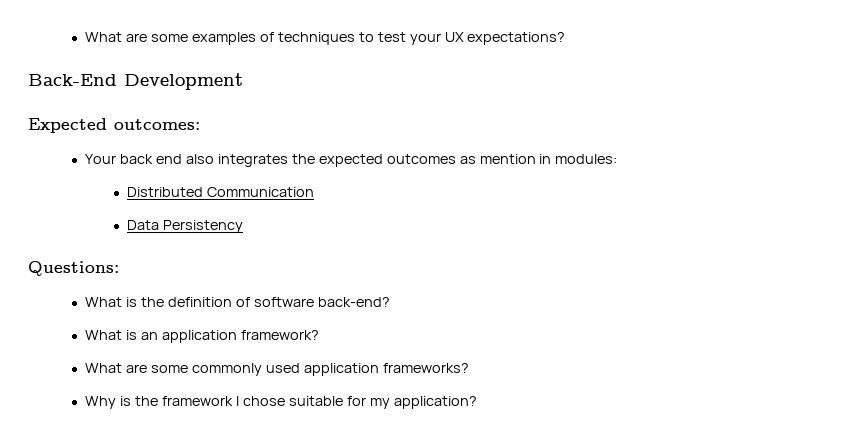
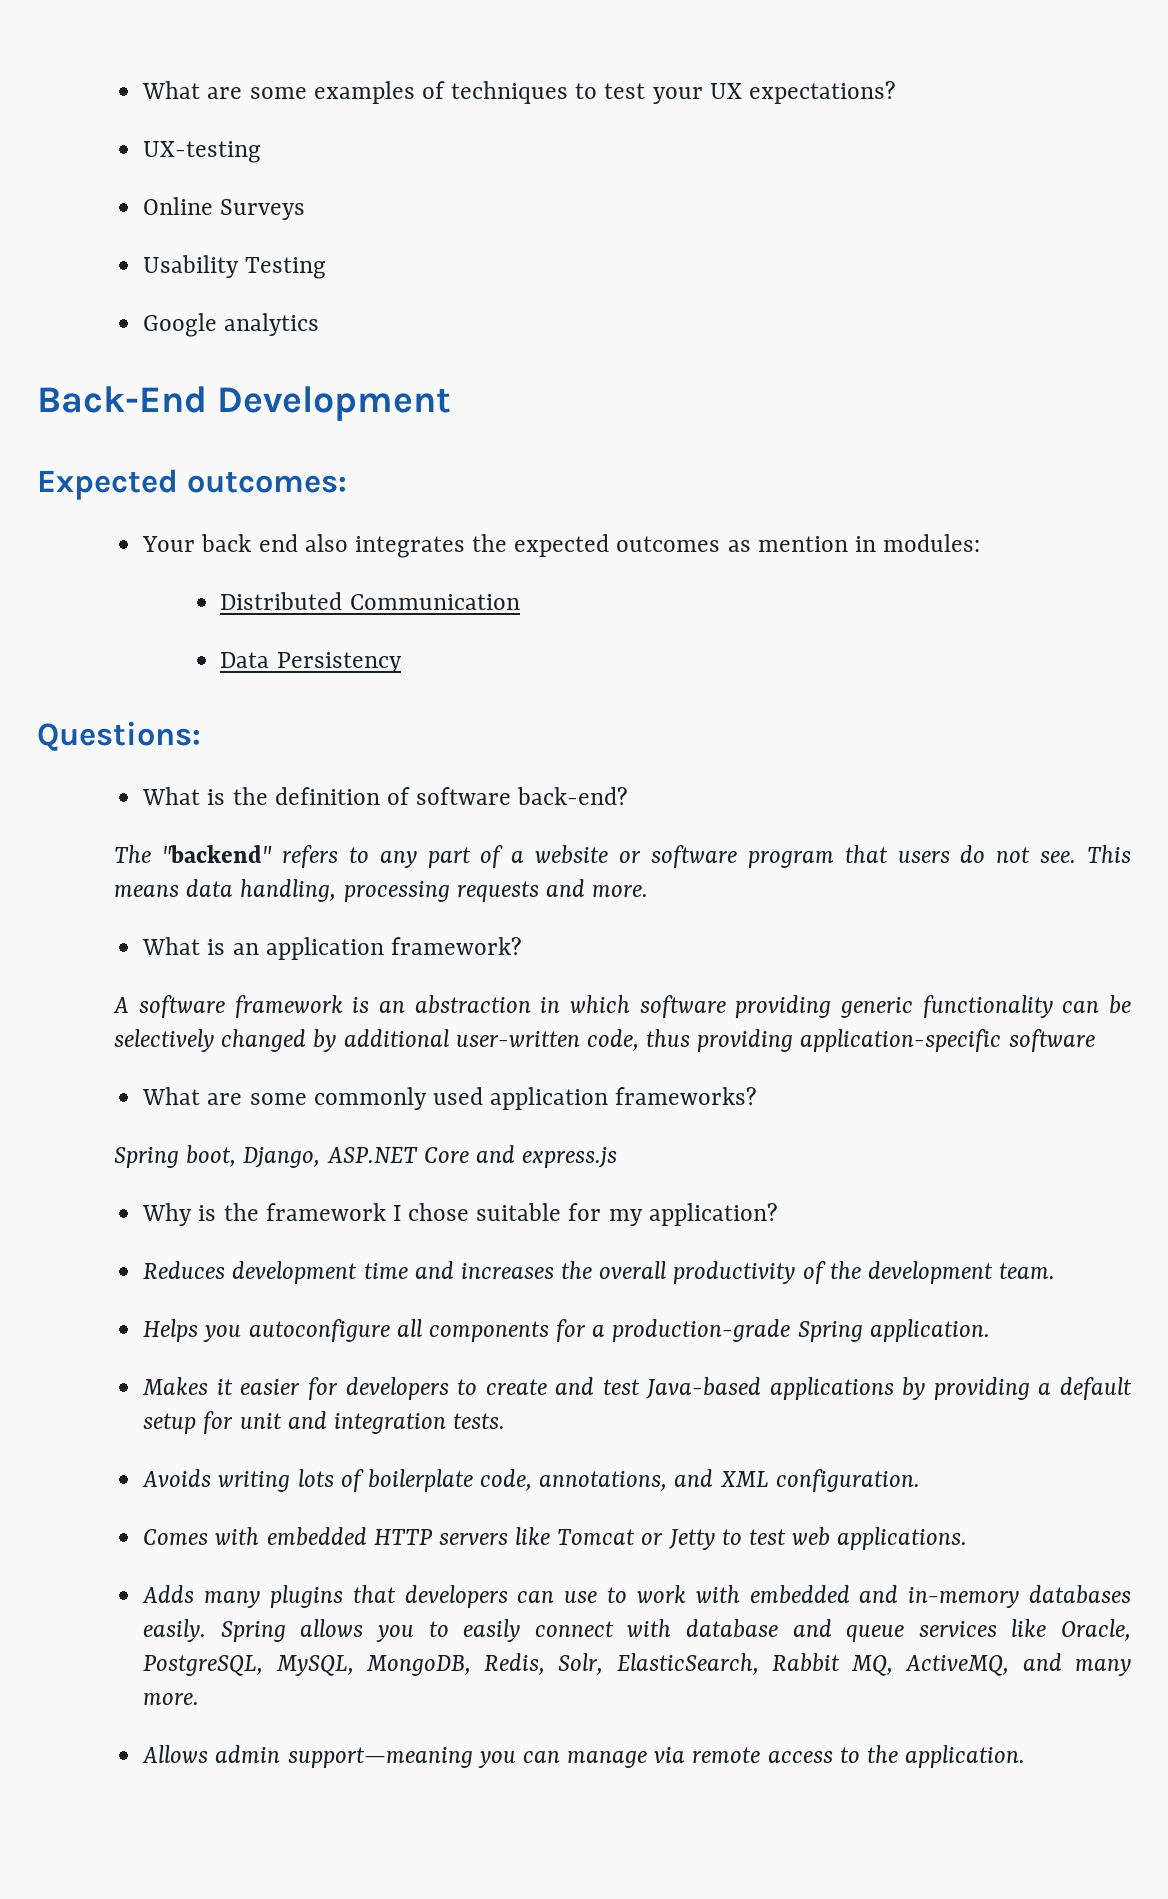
(566, 38) none -> [143,141,262,163] [143,197,306,220] [143,255,327,279] [143,313,320,337] // UX-testing // Online Surveys // Usability Testing // Google analytics
(390, 302) none -> [114,845,1131,868] [114,879,649,902] // The "backend" refers to any part of a website or software program that users do not see. This means data handling, processing requests and more.
(319, 335) none -> [113,995,1131,1018] [114,1029,1095,1052] // A software framework is an abstraction in which software providing generic functionality can be selectively changed by additional user-written code, thus providing application-specific software
(469, 368) none -> [114,1145,618,1168] // Spring boot, Django, ASP.NET Core and express.js
(477, 402) none -> [143,1261,1055,1284] [143,1319,990,1342] [142,1377,1132,1400] [143,1411,506,1434] [142,1469,920,1492] [143,1527,968,1550] [142,1585,1132,1608] [143,1619,1131,1642] [143,1653,1131,1676] [143,1693,200,1705] [142,1745,1025,1768] // Reduces development time and increases the overall productivity of the development team. // Helps you autoconfigure all components for a production-grade Spring application. // Makes it easier for developers to create and test Java-based applications by providing a default setup for unit and integration tests. // Avoids writing lots of boilerplate code, annotations, and XML configuration. // Comes with embedded HTTP servers like Tomcat or Jetty to test web applications. // Adds many plugins that developers can use to work with embedded and in-memory databases easily. Spring allows you to easily connect with database and queue services like Oracle, PostgreSQL, MySQL, MongoDB, Redis, Solr, ElasticSearch, Rabbit MQ, ActiveMQ, and many more. // Allows admin support—meaning you can manage via remote access to the application.

